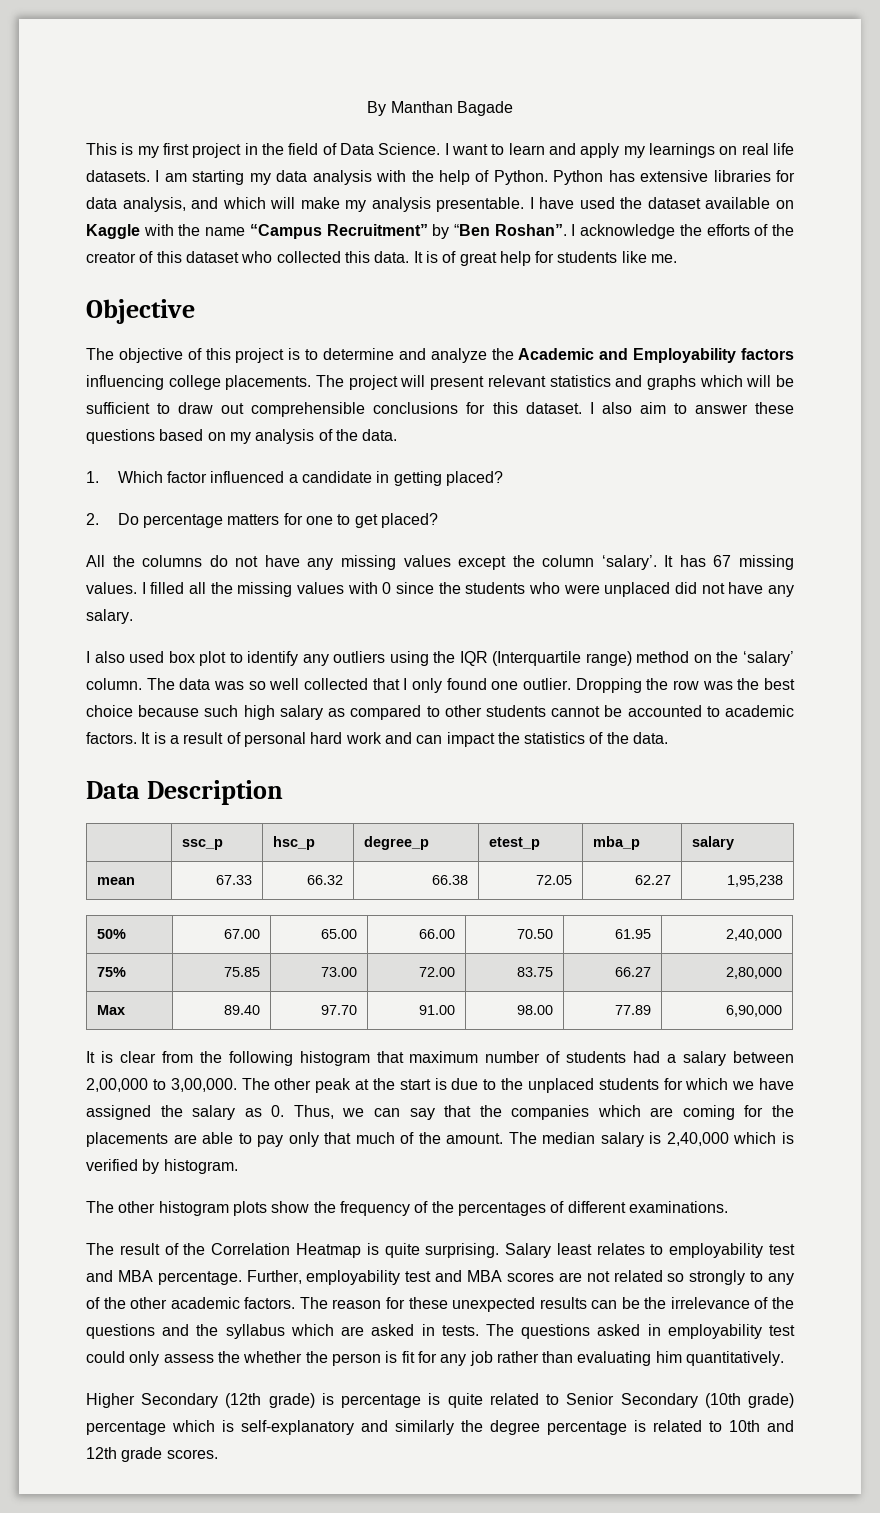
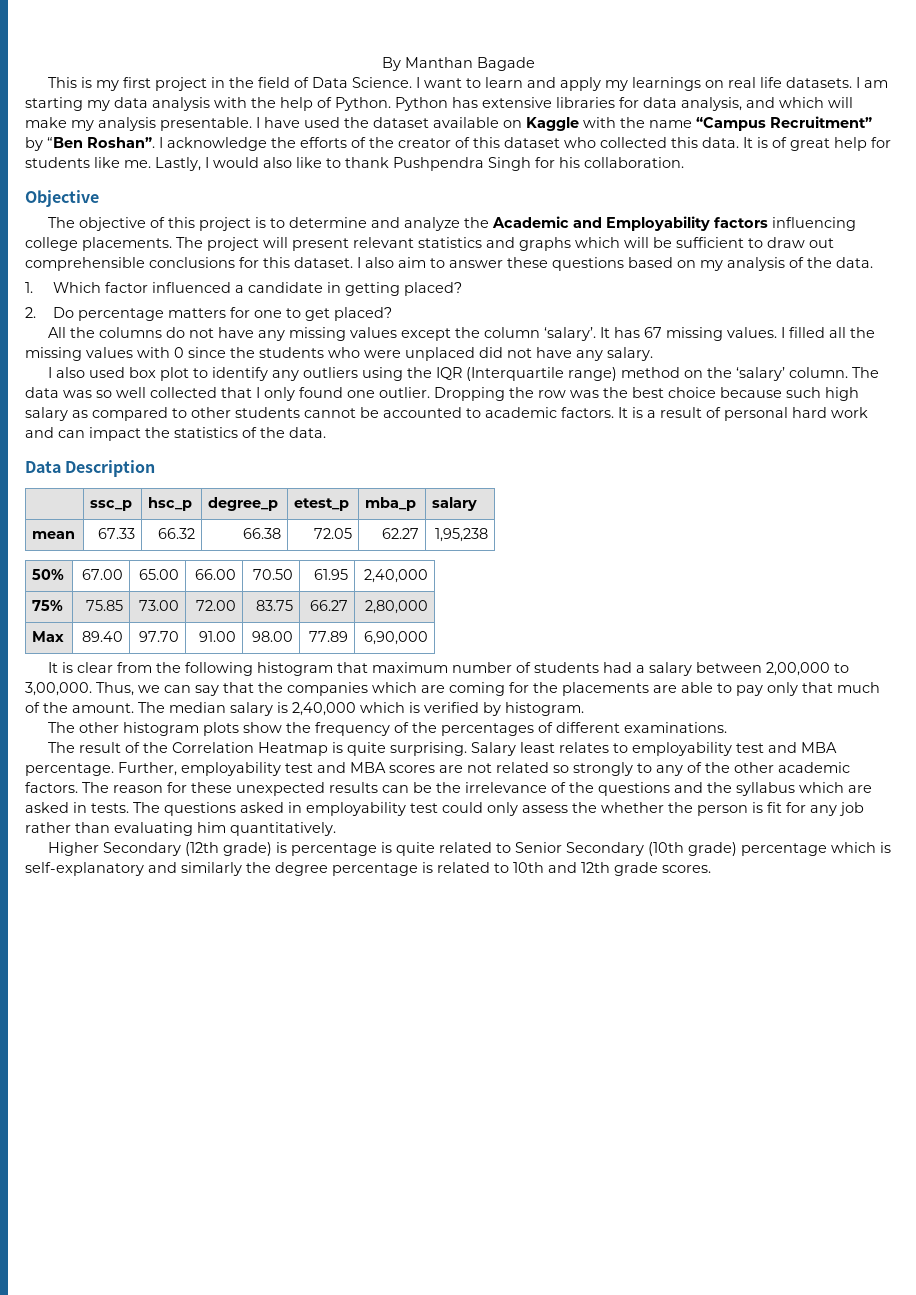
(678, 258) none -> [155,157,684,171] Lastly, I would also like to thank Pushpendra Singh for his collaboration.
[241,1078,794,1093] [86,1105,285,1120] The other peak at the start is due to the unplaced students for which we have assigned the salary as 0. -> (92, 689) none

